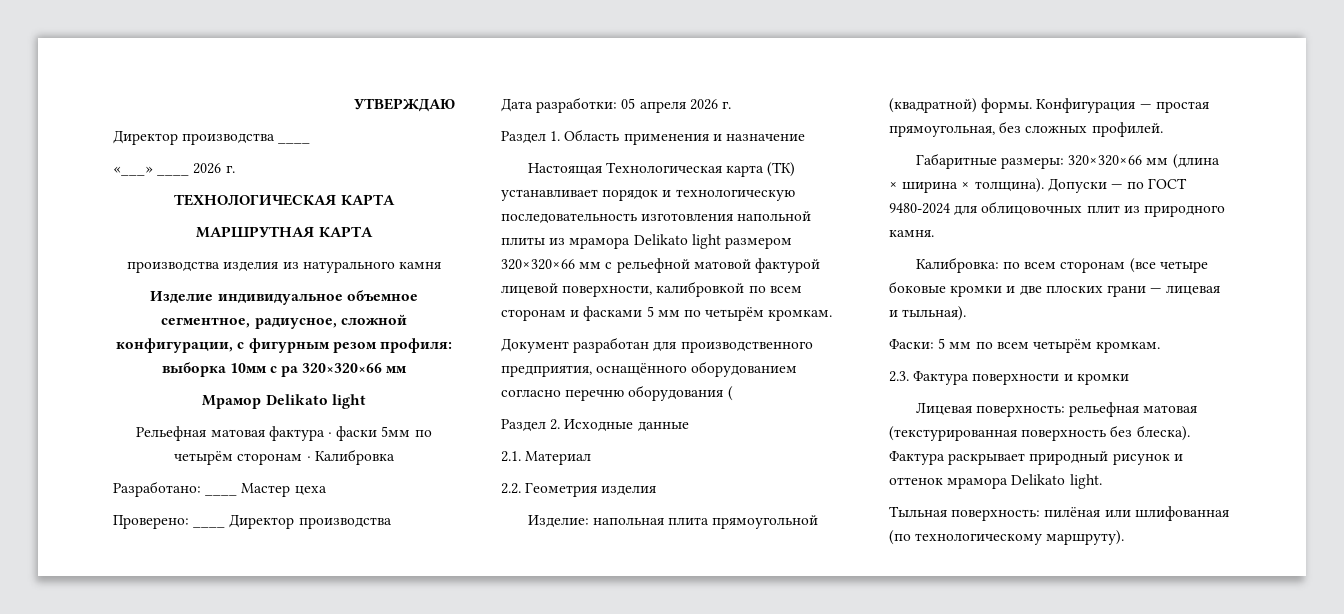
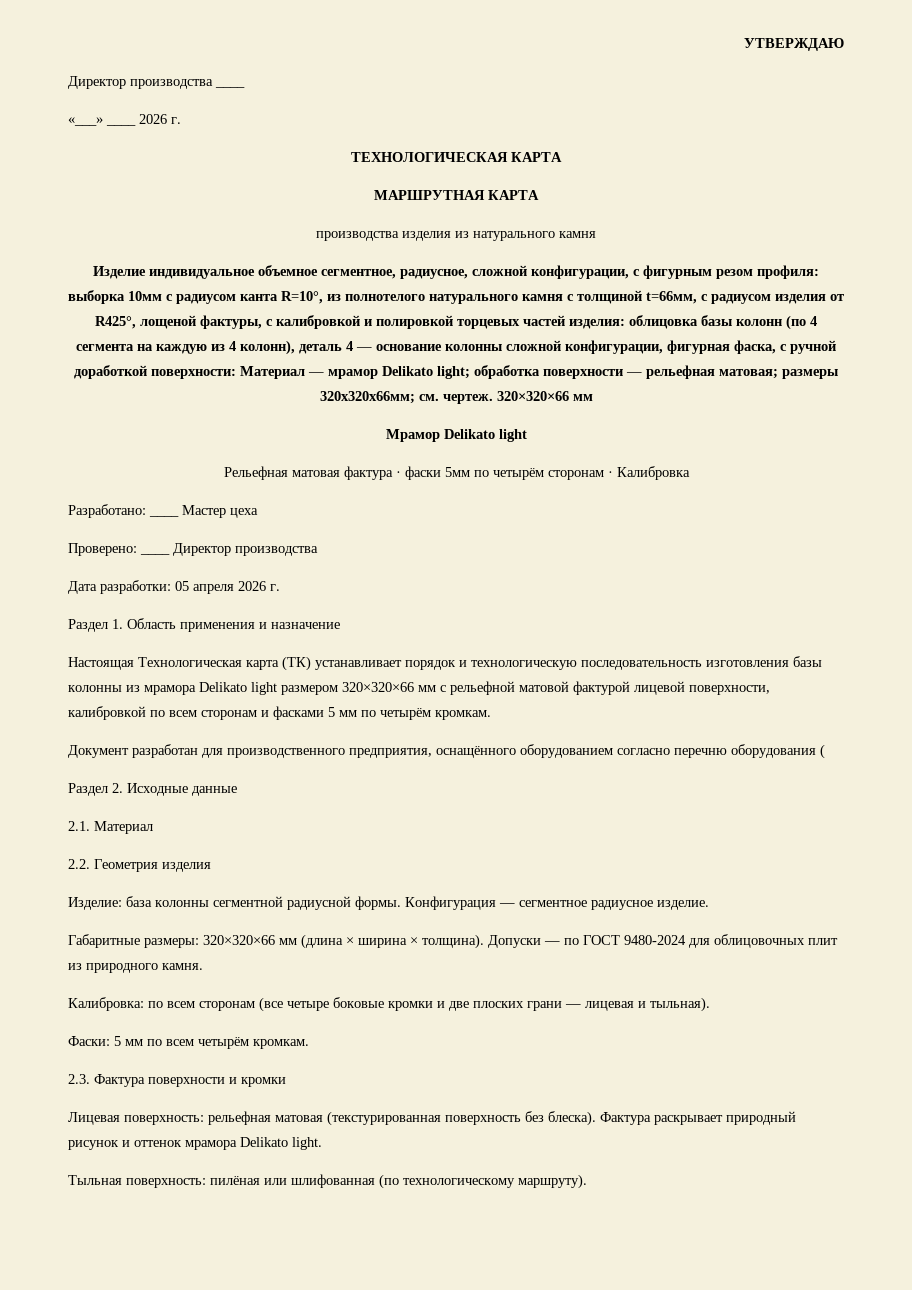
[281,366,299,377] ра -> [176,290,844,304] [95,315,817,330] [76,340,836,355] [74,365,838,379] [319,391,493,404] радиусом канта R=10°, из полнотелого натурального камня с толщиной t=66мм, с радиусом изделия от R425°, лощеной фактуры, с калибровкой и полировкой торцевых частей изделия: облицовка базы колонн (по 4 сегмента на каждую из 4 колонн), деталь 4 — основание колонны сложной конфигурации, фигурная фаска, с ручной доработкой поверхности: Материал — мрамор Delikato light; обработка поверхности — рельефная матовая; размеры 320х320х66мм; см. чертеж.
[737,211,812,221] [501,237,545,245] напольной плиты -> [793,656,822,667] [68,685,122,692] базы колонны
[593,515,819,529] [889,98,1209,113] [889,121,1163,137] напольная плита прямоугольной (квадратной) формы. Конфигурация — простая прямоугольная, без сложных профилей. -> [126,896,709,910] база колонны сегментной радиусной формы. Конфигурация — сегментное радиусное изделие.

